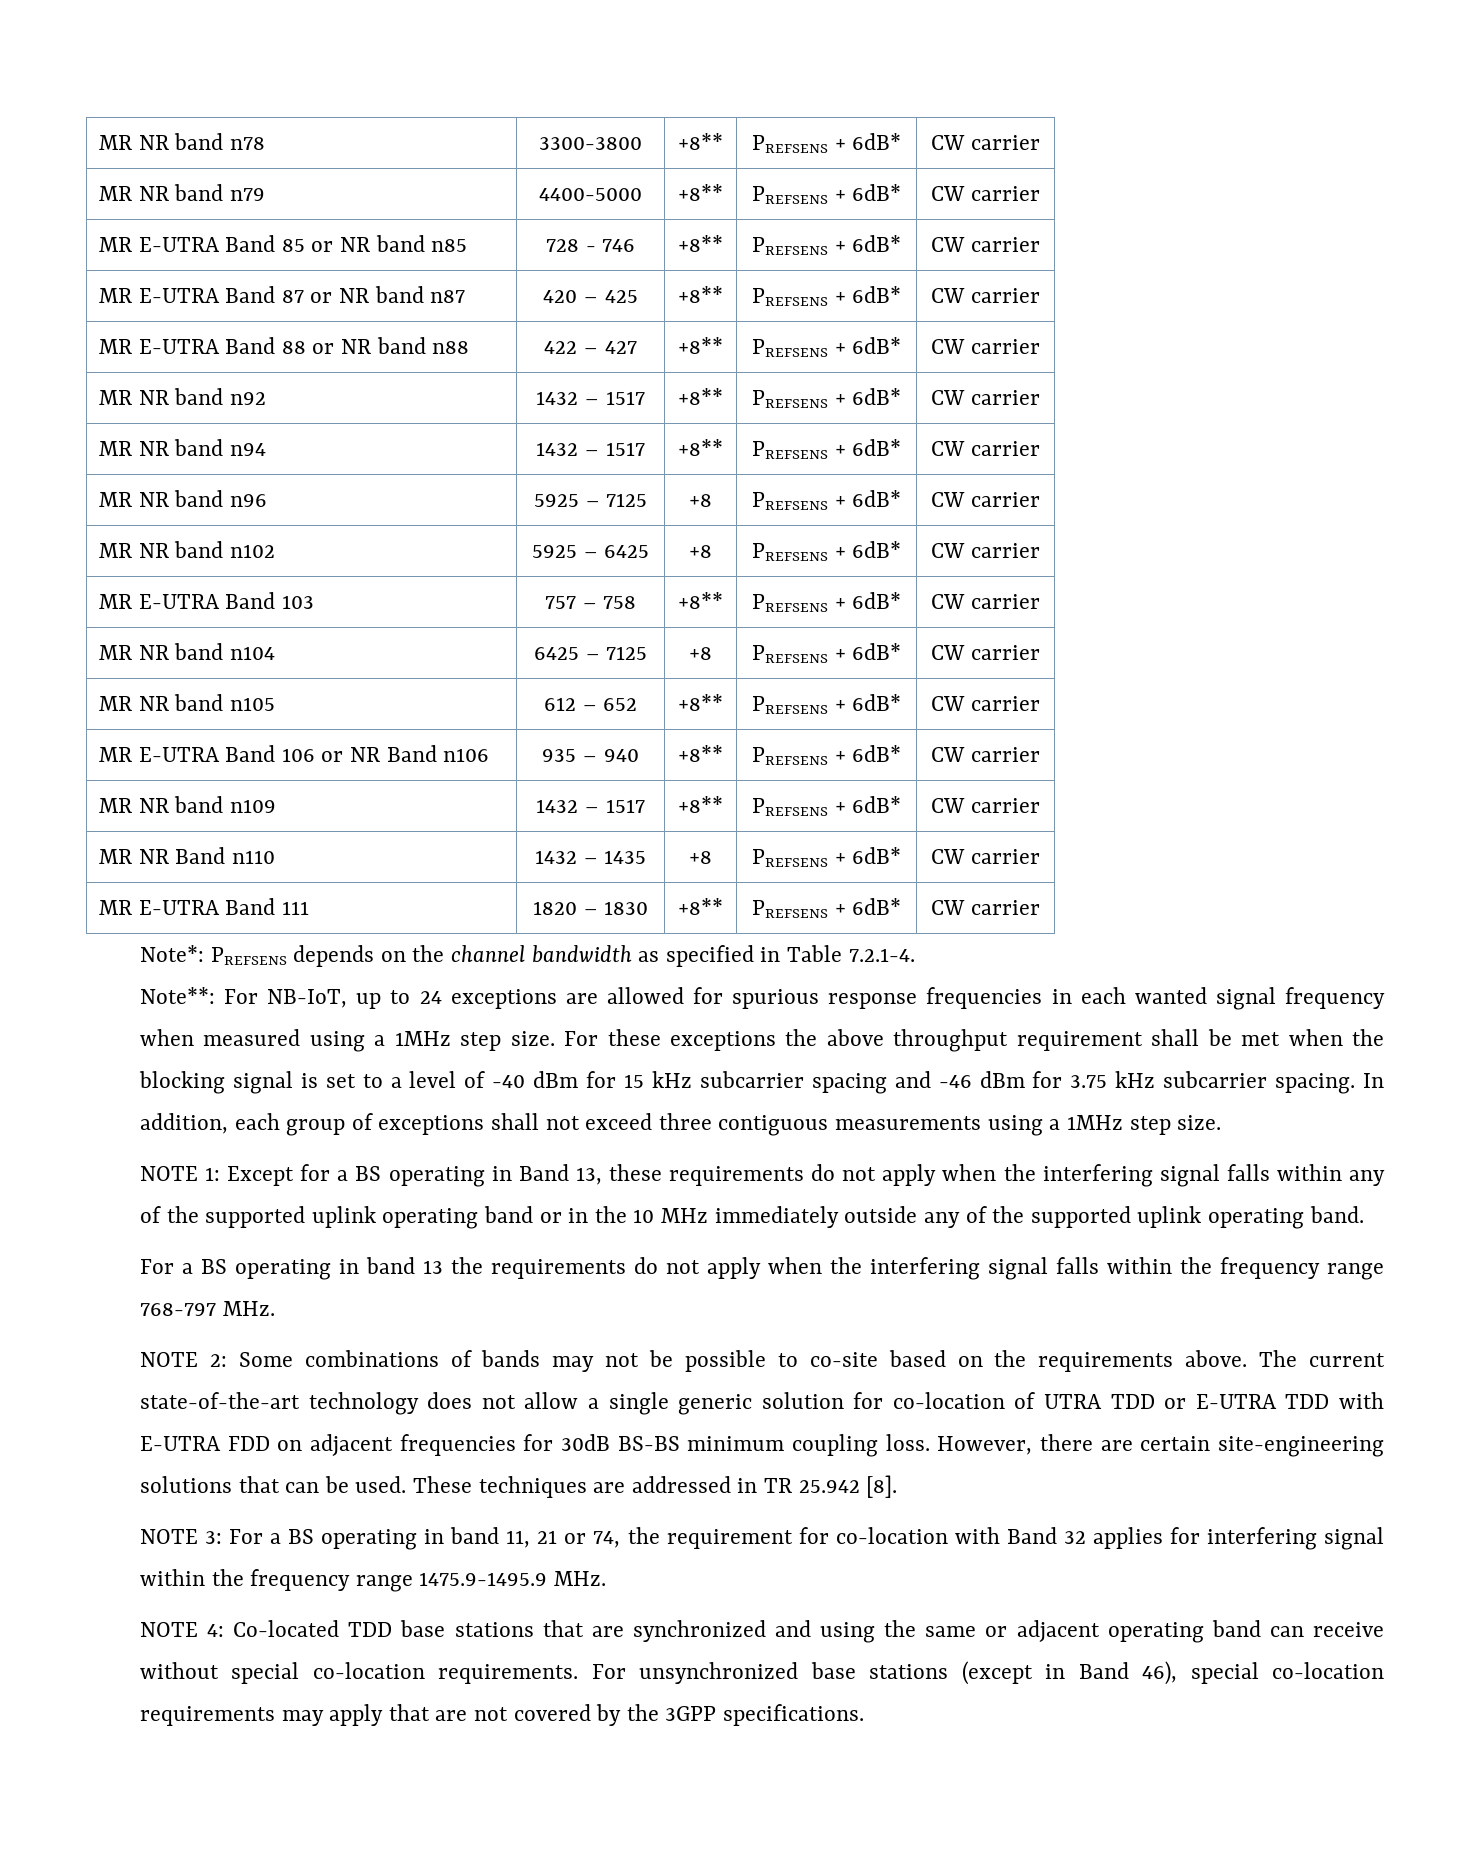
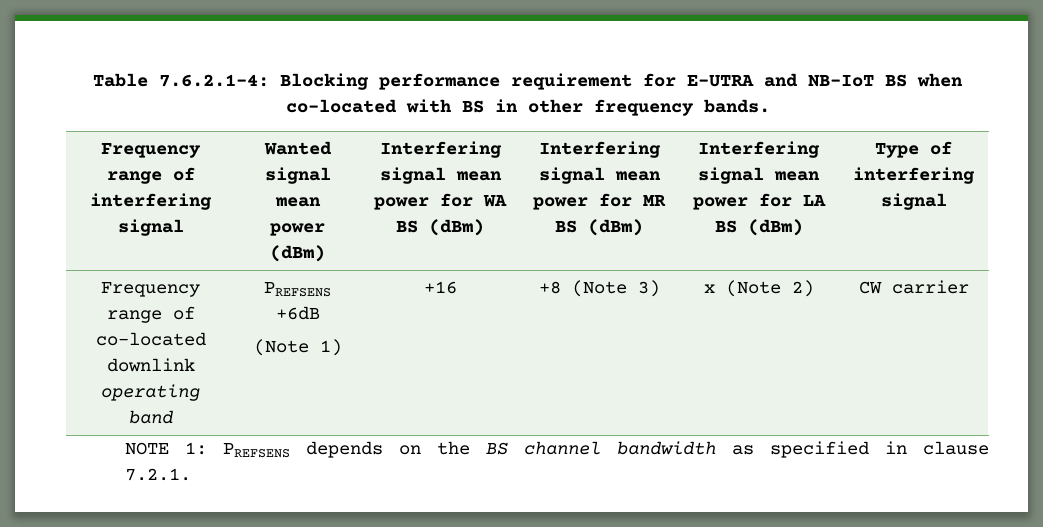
[98,133,265,150] [539,137,642,150] [678,133,723,150] [751,133,902,153] [931,135,1040,150] [98,184,265,201] [539,188,642,201] [678,184,723,201] [751,184,902,204] [931,186,1040,201] [98,235,468,252] [545,239,636,252] [678,235,723,252] [751,235,902,255] [931,237,1040,252] [98,286,466,303] [543,290,638,303] [678,286,723,303] [751,286,902,306] [931,288,1040,303] [98,337,470,354] [544,341,637,354] [678,337,723,354] [751,337,902,357] [931,339,1040,354] [98,388,266,405] [536,391,645,405] [678,388,723,405] [751,388,902,408] [931,390,1040,405] [98,439,266,456] [536,442,645,456] [678,439,723,456] [751,439,902,459] [931,441,1040,456] [98,490,267,507] [533,493,648,507] [689,494,712,507] [751,490,902,510] [931,492,1040,507] [98,541,275,558] [531,545,650,558] [689,545,712,558] [751,541,902,561] [931,543,1040,558] [98,592,314,609] [544,596,637,609] [678,592,723,609] [751,592,902,612] [931,594,1040,609] [98,643,275,660] [533,646,648,660] [689,647,712,660] [751,643,902,663] [931,645,1040,660] [98,694,275,711] [543,697,638,711] [678,694,723,711] [751,694,902,714] [931,696,1040,711] [98,745,490,762] [542,749,639,762] [678,745,723,762] [751,745,902,765] [931,747,1040,762] [98,796,276,813] [536,799,645,813] [678,796,723,813] [751,796,902,816] [931,798,1040,813] [98,847,275,864] [534,850,647,864] [689,851,712,864] [751,847,902,867] [931,849,1040,864] [98,898,309,915] [532,901,649,915] [678,898,723,915] [751,898,902,918] [931,900,1040,915] [139,945,204,962] MR NR band n78 | 3300-3800 | +8** | PREFSENS + 6dB* | CW carrier // MR NR band n79 | 4400-5000 | +8** | PREFSENS + 6dB* | CW carrier // MR E-UTRA Band 85 or NR band n85 | 728 - 746 | +8** | PREFSENS + 6dB* | CW carrier // MR E-UTRA Band 87 or NR band n87 | 420 – 425 | +8** | PREFSENS + 6dB* | CW carrier // MR E-UTRA Band 88 or NR band n88 | 422 – 427 | +8** | PREFSENS + 6dB* | CW carrier // MR NR band n92 | 1432 – 1517 | +8** | PREFSENS + 6dB* | CW carrier // MR NR band n94 | 1432 – 1517 | +8** | PREFSENS + 6dB* | CW carrier // MR NR band n96 | 5925 – 7125 | +8 | PREFSENS + 6dB* | CW carrier // MR NR band n102 | 5925 – 6425 | +8 | PREFSENS + 6dB* | CW carrier // MR E-UTRA Band 103 | 757 – 758 | +8** | PREFSENS + 6dB* | CW carrier // MR NR band n104 | 6425 – 7125 | +8 | PREFSENS + 6dB* | CW carrier // MR NR band n105 | 612 – 652 | +8** | PREFSENS + 6dB* | CW carrier // MR E-UTRA Band 106 or NR Band n106 | 935 – 940 | +8** | PREFSENS + 6dB* | CW carrier // MR NR band n109 | 1432 – 1517 | +8** | PREFSENS + 6dB* | CW carrier // MR NR Band n110 | 1432 – 1435 | +8 | PREFSENS + 6dB* | CW carrier // MR E-UTRA Band 111 | 1820 – 1830 | +8** | PREFSENS + 6dB* | CW carrier // Note*: -> [93,73,963,90] [285,99,770,116] [101,143,201,158] [106,167,195,184] [90,193,212,210] [117,219,184,236] [263,141,332,155] [264,167,331,184] [274,197,321,207] [270,223,325,236] [270,245,325,262] [379,141,502,158] [379,167,502,184] [374,193,507,210] [396,219,484,236] [538,141,661,158] [538,167,661,184] [533,193,666,210] [555,219,643,236] [698,141,820,158] [698,167,820,184] [692,193,826,210] [714,219,803,236] [875,141,952,158] [853,167,975,184] [880,193,947,210] [101,282,200,297] [106,306,195,323] [95,332,206,346] [106,358,195,372] [101,384,200,401] [128,410,173,424] [264,282,331,297] [275,306,320,320] [253,339,342,356] [423,281,457,294] [538,280,660,297] [703,280,814,297] [858,280,969,294] [124,442,207,455] Table 7.6.2.1-4: Blocking performance requirement for E-UTRA and NB-IoT BS when co-located with BS in other frequency bands. // Frequency range of interfering signal | Wanted signal mean power (dBm) | Interfering signal mean power for WA BS (dBm) | Interfering signal mean power for MR BS (dBm) | Interfering signal mean power for LA BS (dBm) | Type of interfering signal // Frequency range of co-located downlink operating band | PREFSENS +6dB // (Note 1) | +16 | +8 (Note 3) | x (Note 2) | CW carrier // NOTE 1:
(445, 953) none -> [485,442,508,455] BS
[787,945,915,962] [139,987,1385,1010] [139,1029,1384,1052] [138,1071,1384,1094] [139,1113,1222,1136] [139,1164,1386,1187] [139,1206,1364,1229] [139,1257,1385,1280] [139,1301,275,1316] [139,1350,1386,1372] [139,1392,1385,1415] [139,1434,1384,1457] [139,1475,898,1498] [139,1527,1385,1550] [139,1569,607,1592] [139,1620,1384,1643] [139,1661,1384,1685] [139,1704,865,1726] Table 7.2.1-4. // Note**: For NB-IoT, up to 24 exceptions are allowed for spurious response frequencies in each wanted signal frequency when measured using a 1MHz step size. For these exceptions the above throughput requirement shall be met when the blocking signal is set to a level of -40 dBm for 15 kHz subcarrier spacing and -46 dBm for 3.75 kHz subcarrier spacing. In addition, each group of exceptions shall not exceed three contiguous measurements using a 1MHz step size. // NOTE 1: Except for a BS operating in Band 13, these requirements do not apply when the interfering signal falls within any of the supported uplink operating band or in the 10 MHz immediately outside any of the supported uplink operating band. // For a BS operating in band 13 the requirements do not apply when the interfering signal falls within the frequency range 768-797 MHz. // NOTE 2: Some combinations of bands may not be possible to co-site based on the requirements above. The current state-of-the-art technology does not allow a single generic solution for co-location of UTRA TDD or E-UTRA TDD with E-UTRA FDD on adjacent frequencies for 30dB BS-BS minimum coupling loss. However, there are certain site-engineering solutions that can be used. These techniques are addressed in TR 25.942 [8]. // NOTE 3: For a BS operating in band 11, 21 or 74, the requirement for co-location with Band 32 applies for interfering signal within the frequency range 1475.9-1495.9 MHz. // NOTE 4: Co-located TDD base stations that are synchronized and using the same or adjacent operating band can receive without special co-location requirements. For unsynchronized base stations (except in Band 46), special co-location requirements may apply that are not covered by the 3GPP specifications. -> [922,441,989,455] [124,468,191,481] clause 7.2.1.

